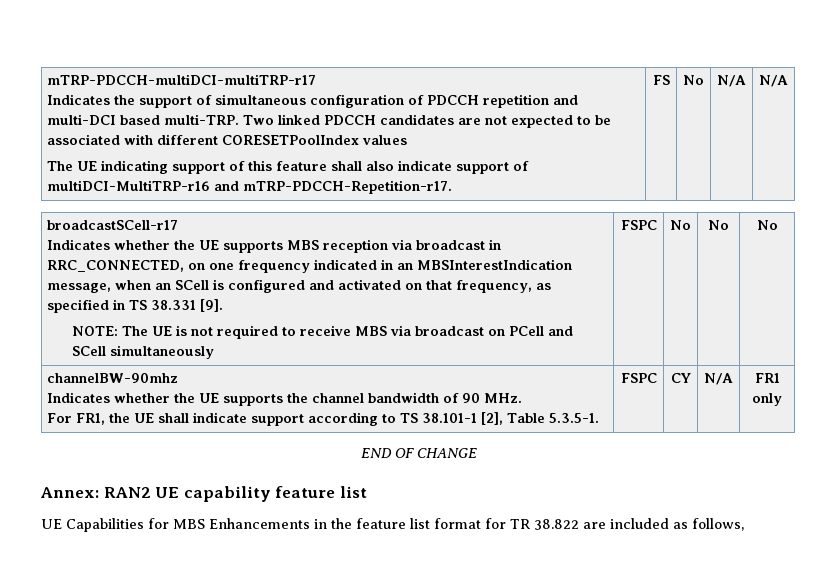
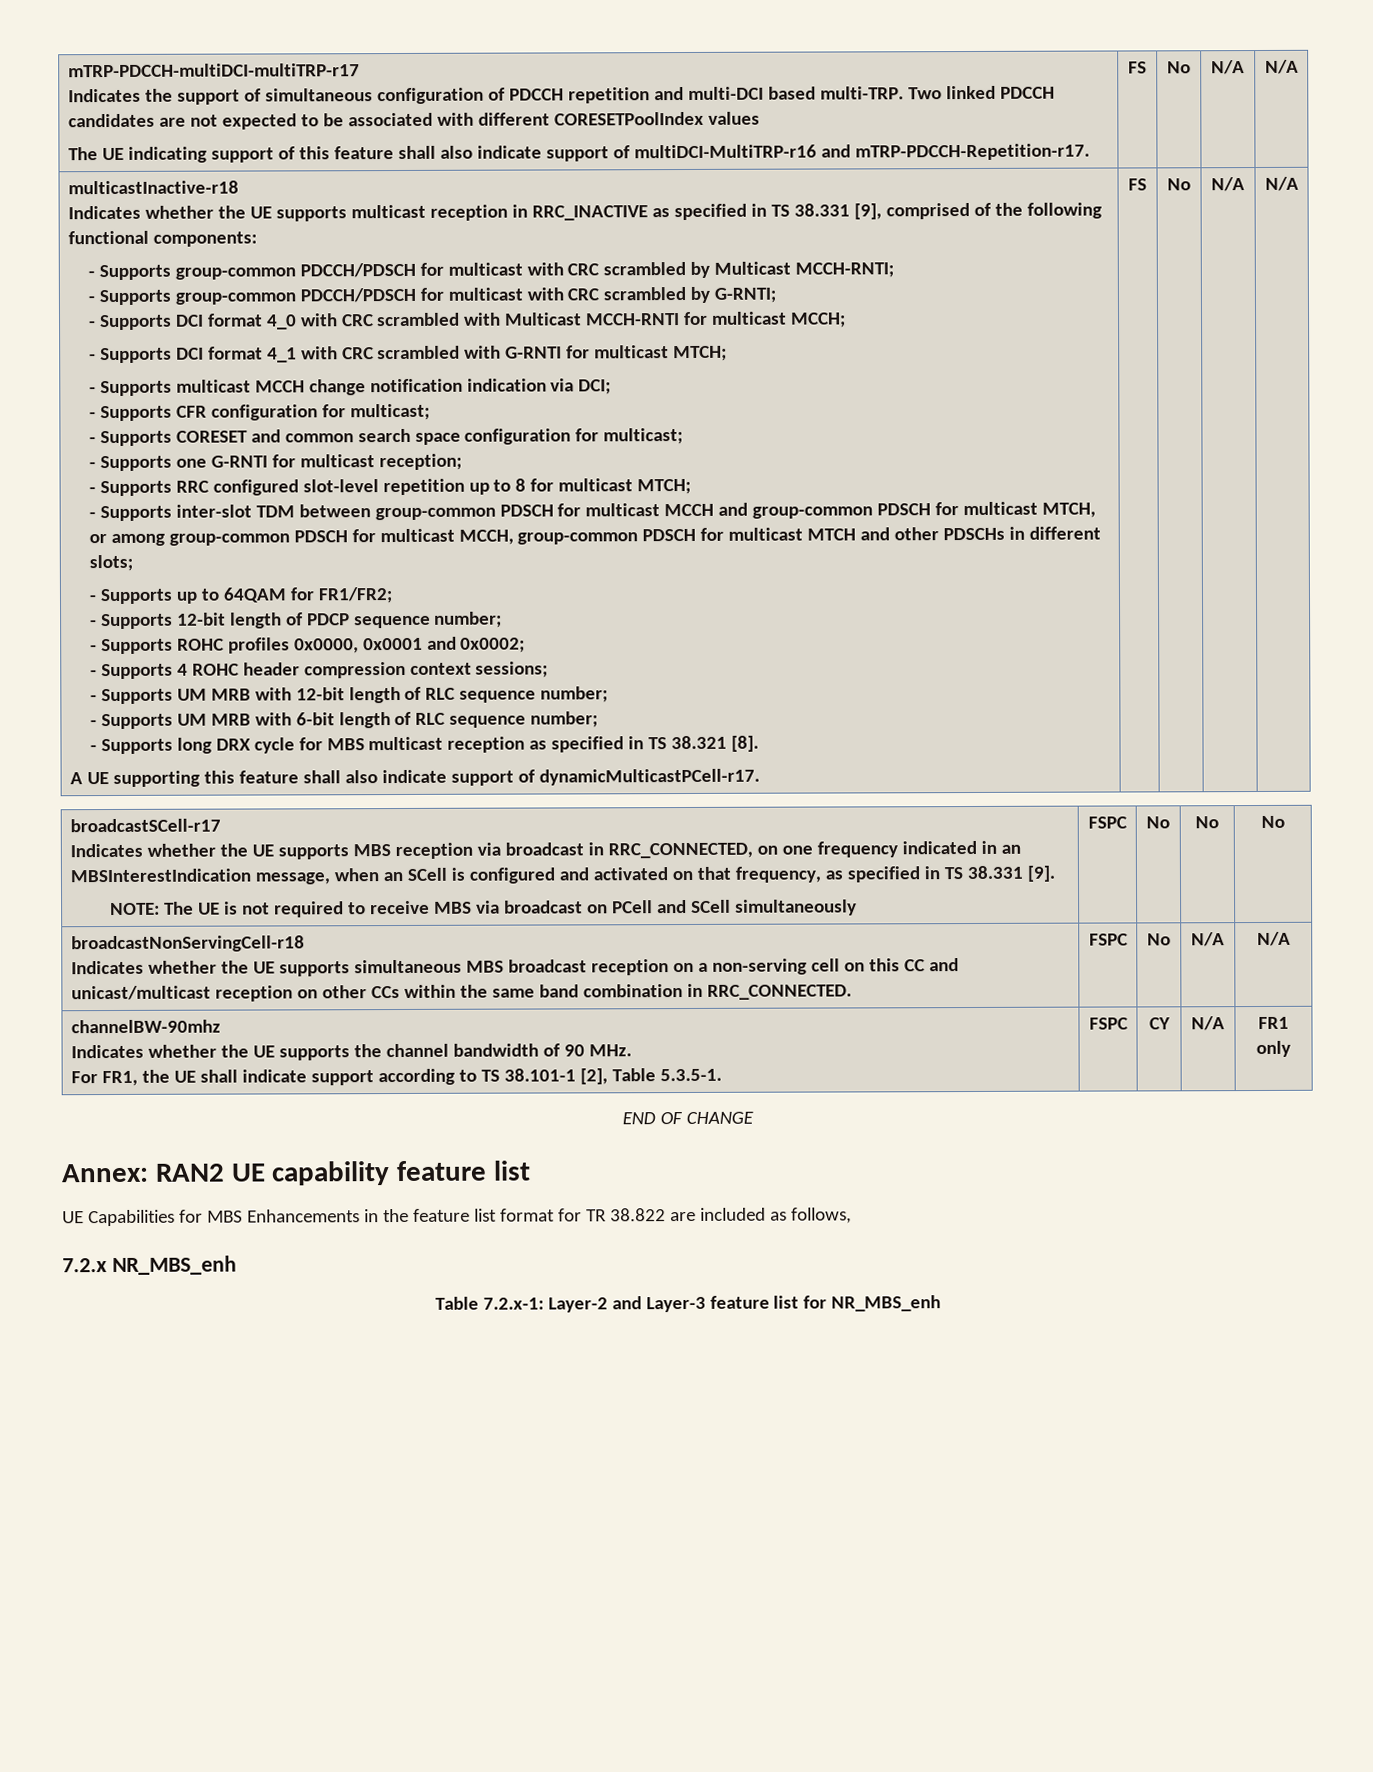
(788, 81) none -> [67,180,239,195] [67,202,1102,222] [67,230,257,247] [87,261,895,281] [87,286,777,306] [88,311,847,331] [88,345,728,364] [88,378,612,397] [88,403,430,422] [88,428,684,447] [88,453,462,472] [88,478,692,497] [88,501,1097,522] [88,526,1102,547] [88,554,133,572] [88,587,393,605] [89,611,503,630] [89,636,526,655] [89,661,549,680] [89,686,609,705] [89,711,599,730] [89,735,760,755] [69,768,760,788] [1128,178,1147,191] [1167,178,1191,191] [1211,177,1245,192] [1264,176,1299,191] // multicastInactive-r18 // Indicates whether the UE supports multicast reception in RRC_INACTIVE as specified in TS 38.331 [9], comprised of the following functional components: // - Supports group-common PDCCH/PDSCH for multicast with CRC scrambled by Multicast MCCH-RNTI; // - Supports group-common PDCCH/PDSCH for multicast with CRC scrambled by G-RNTI; // - Supports DCI format 4_0 with CRC scrambled with Multicast MCCH-RNTI for multicast MCCH; // - Supports DCI format 4_1 with CRC scrambled with G-RNTI for multicast MTCH; // - Supports multicast MCCH change notification indication via DCI; // - Supports CFR configuration for multicast; // - Supports CORESET and common search space configuration for multicast; // - Supports one G-RNTI for multicast reception; // - Supports RRC configured slot-level repetition up to 8 for multicast MTCH; // - Supports inter-slot TDM between group-common PDSCH for multicast MCCH and group-common PDSCH for multicast MTCH, or among group-common PDSCH for multicast MCCH, group-common PDSCH for multicast MTCH and other PDSCHs in different slots; // - Supports up to 64QAM for FR1/FR2; // - Supports 12-bit length of PDCP sequence number; // - Supports ROHC profiles 0x0000, 0x0001 and 0x0002; // - Supports 4 ROHC header compression context sessions; // - Supports UM MRB with 12-bit length of RLC sequence number; // - Supports UM MRB with 6-bit length of RLC sequence number; // - Supports long DRX cycle for MBS multicast reception as specified in TS 38.321 [8]. // A UE supporting this feature shall also indicate support of dynamicMulticastPCell-r17. | FS | No | N/A | N/A
(778, 225) none -> [70,935,305,953] [70,958,959,977] [70,983,852,1002] [1088,933,1128,946] [1147,933,1171,946] [1191,932,1225,947] [1256,931,1291,947] // broadcastNonServingCell-r18 // Indicates whether the UE supports simultaneous MBS broadcast reception on a non-serving cell on this CC and unicast/multicast reception on other CCs within the same band combination in RRC_CONNECTED. | FSPC | No | N/A | N/A
(744, 524) none -> [62,1255,237,1276] [434,1295,942,1313] // 7.2.x NR_MBS_enh // Table 7.2.x-1: Layer-2 and Layer-3 feature list for NR_MBS_enh

